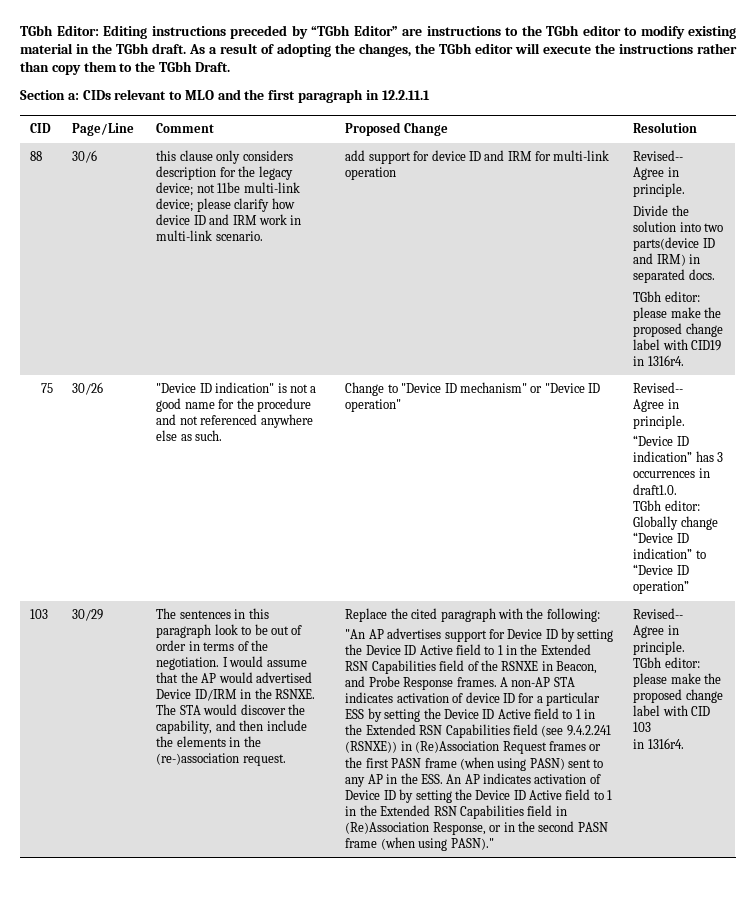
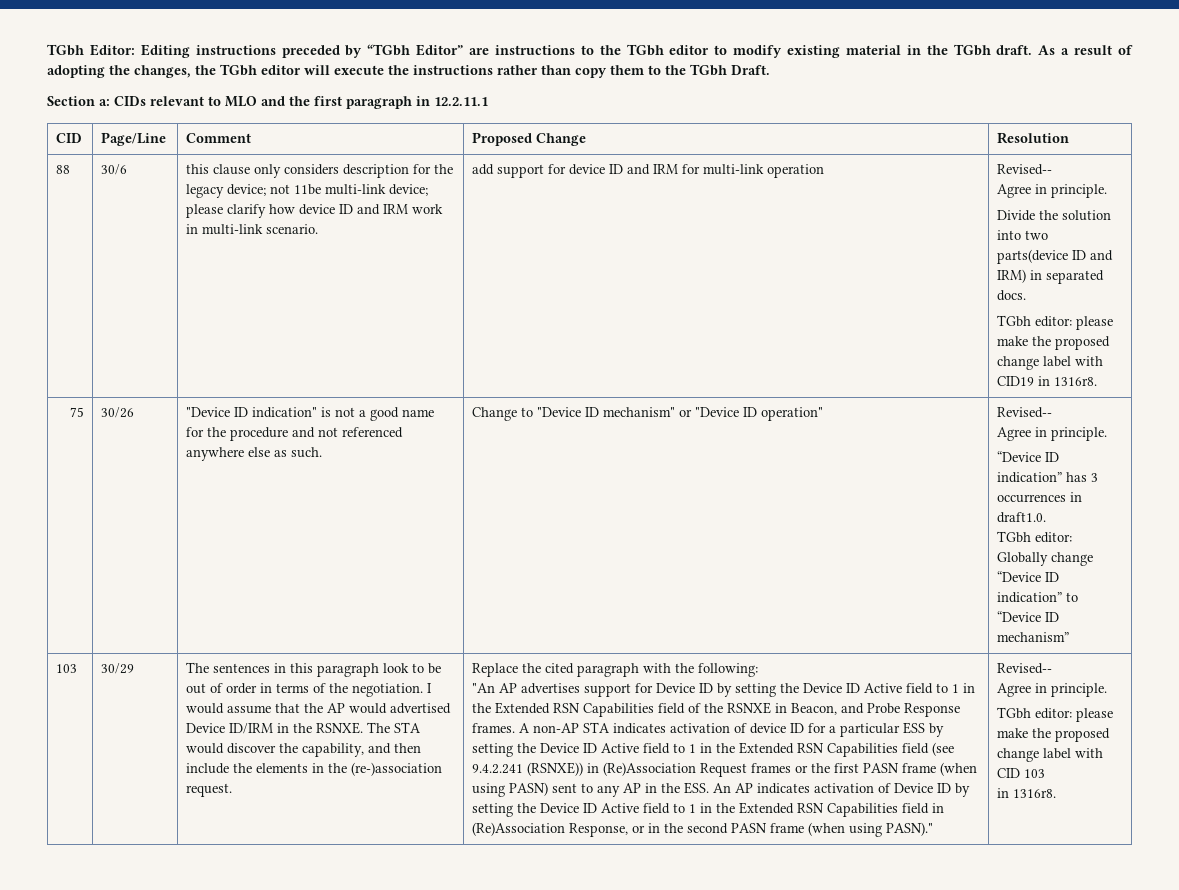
[647,355,684,366] 1316r4. -> [1054,377,1098,386] 1316r8.
[633,581,690,594] operation” -> [997,632,1070,642] mechanism”
[647,738,684,749] 1316r4. -> [1013,789,1057,798] 1316r8.

